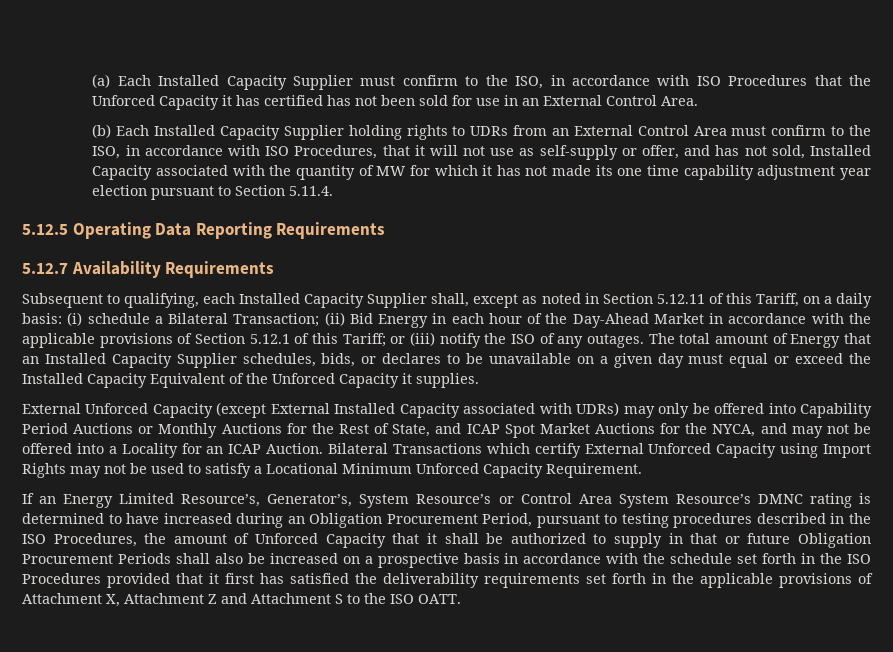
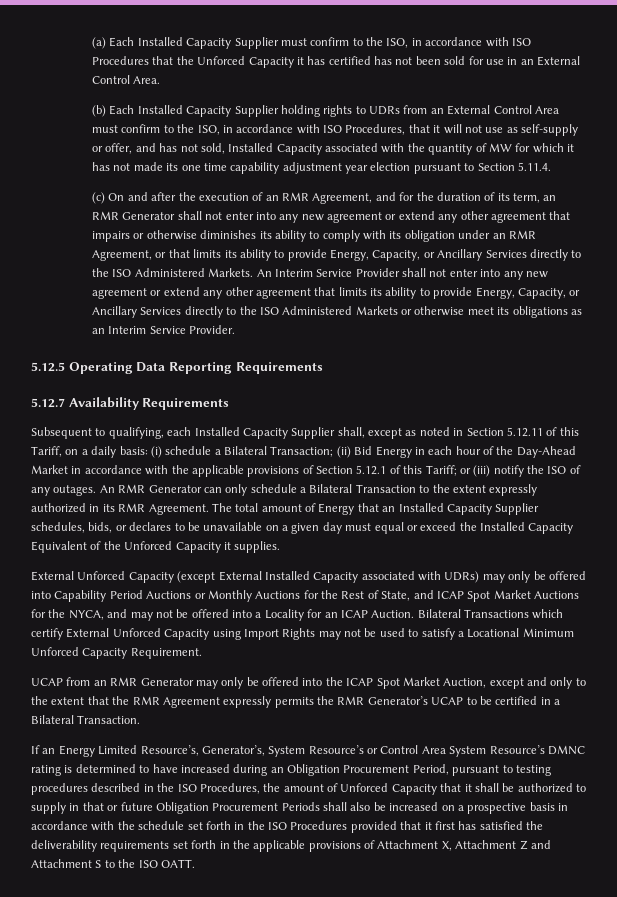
(334, 191) none -> [92,192,557,204] [92,211,571,223] [92,230,536,242] [92,249,582,261] [92,268,548,280] [92,287,581,299] [92,306,582,318] [92,325,236,334] // (c) On and after the execution of an RMR Agreement, and for the duration of its term, an RMR Generator shall not enter into any new agreement or extend any other agreement that impairs or otherwise diminishes its ability to comply with its obligation under an RMR Agreement, or that limits its ability to provide Energy, Capacity, or Ancillary Services directly to the ISO Administered Markets. An Interim Service Provider shall not enter into any new agreement or extend any other agreement that limits its ability to provide Energy, Capacity, or Ancillary Services directly to the ISO Administered Markets or otherwise meet its obligations as an Interim Service Provider.
(644, 341) none -> [99,484,538,496] [31,503,209,515] An RMR Generator can only schedule a Bilateral Transaction to the extent expressly authorized in its RMR Agreement.
(642, 470) none -> [31,677,586,689] [31,696,560,708] [31,715,141,724] // UCAP from an RMR Generator may only be offered into the ICAP Spot Market Auction, except and only to the extent that the RMR Agreement expressly permits the RMR Generator’s UCAP to be certified in a Bilateral Transaction.

